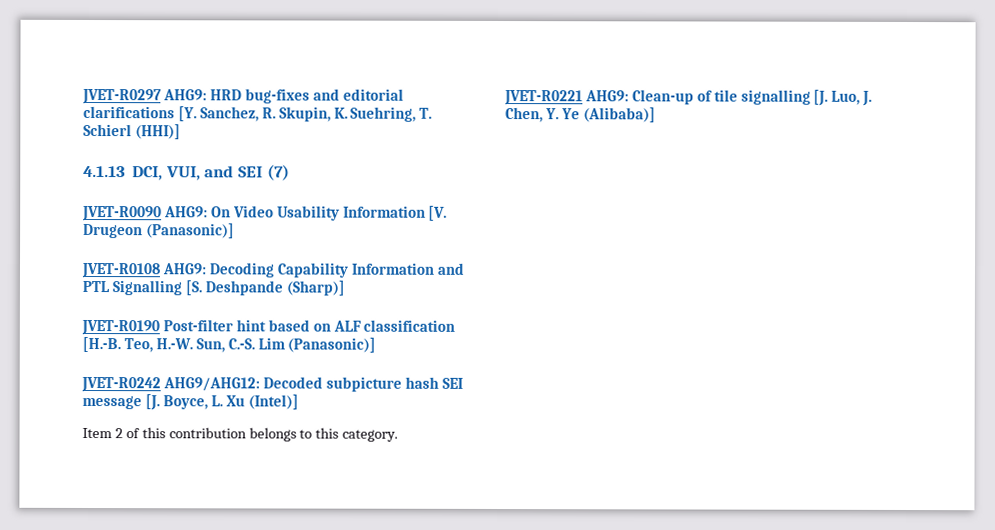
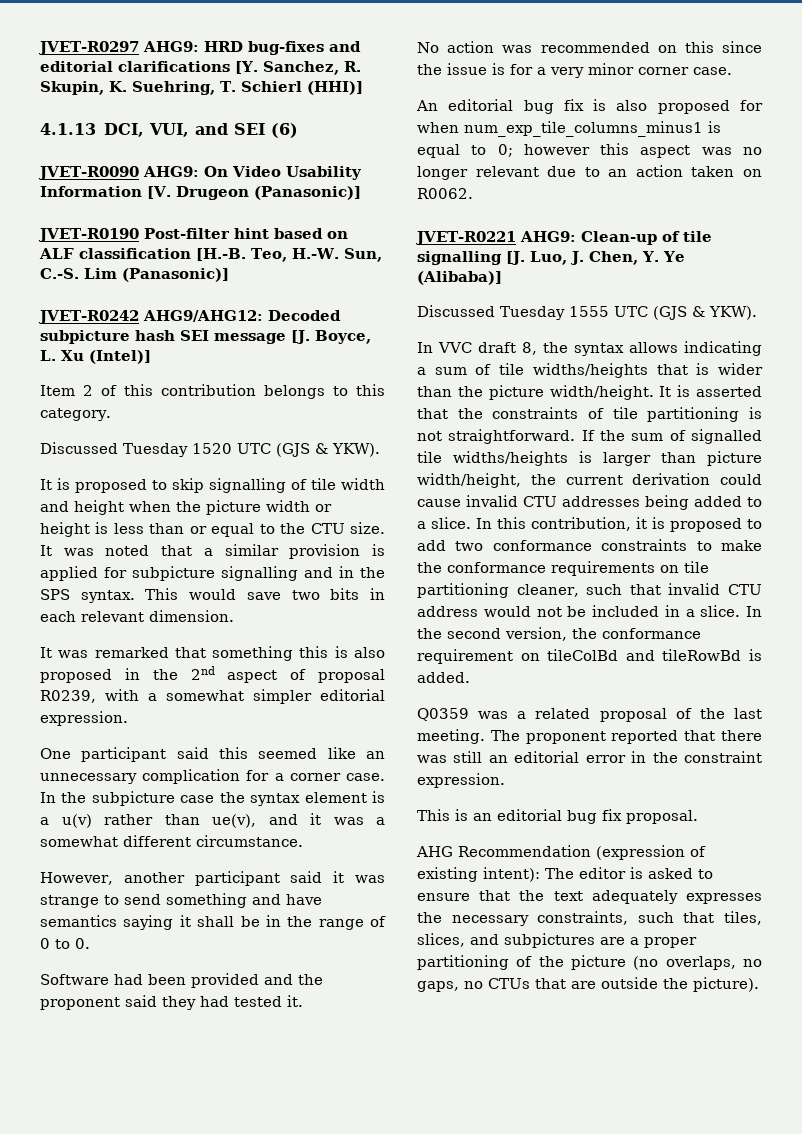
[266,164,290,181] (7) -> [270,123,298,138] (6)
[81,262,465,279] [82,280,345,296] // JVET-R0108 AHG9: Decoding Capability Information and PTL Signalling [S. Deshpande (Sharp)] -> (361, 193) none
(399, 435) none -> [40,442,380,457] [40,478,385,493] [40,500,332,515] [40,522,386,537] [40,544,386,559] [40,566,385,581] [40,588,386,603] [40,610,234,622] [40,646,385,661] [40,666,385,683] [40,689,385,704] [40,711,128,726] [40,747,385,762] [40,769,385,784] [40,791,385,806] [40,813,385,828] [40,835,303,847] [40,871,385,886] [40,893,322,908] [40,915,386,930] [40,938,90,949] [40,973,323,988] [40,995,303,1010] [417,41,762,53] [417,63,732,78] [416,99,763,114] [417,121,721,137] [417,143,762,158] [417,165,762,180] [417,188,473,199] // Discussed Tuesday 1520 UTC (GJS & YKW). // It is proposed to skip signalling of tile width and height when the picture width or height is less than or equal to the CTU size. It was noted that a similar provision is applied for subpicture signalling and in the SPS syntax. This would save two bits in each relevant dimension. // It was remarked that something this is also proposed in the 2nd aspect of proposal R0239, with a somewhat simpler editorial expression. // One participant said this seemed like an unnecessary complication for a corner case. In the subpicture case the syntax element is a u(v) rather than ue(v), and it was a somewhat different circumstance. // However, another participant said it was strange to send something and have semantics saying it shall be in the range of 0 to 0. // Software had been provided and the proponent said they had tested it. // No action was recommended on this since the issue is for a very minor corner case. // An editorial bug fix is also proposed for when num_exp_tile_columns_minus1 is equal to 0; however this aspect was no longer relevant due to an action taken on R0062.
(656, 115) none -> [417,305,757,320] [417,341,762,356] [417,363,763,378] [417,385,762,400] [417,407,762,422] [417,429,762,444] [417,451,762,466] [417,473,762,488] [417,495,762,510] [417,517,762,532] [417,539,762,551] [417,561,709,576] [417,583,762,598] [417,605,762,617] [417,627,701,641] [417,649,762,664] [417,672,470,683] [417,708,762,722] [417,729,762,744] [417,751,762,763] [417,773,505,788] [417,809,698,824] [416,845,706,860] [417,867,713,882] [417,890,762,904] [417,911,762,926] [417,933,697,948] [417,955,762,970] [417,977,759,992] // Discussed Tuesday 1555 UTC (GJS & YKW). // In VVC draft 8, the syntax allows indicating a sum of tile widths/heights that is wider than the picture width/height. It is asserted that the constraints of tile partitioning is not straightforward. If the sum of signalled tile widths/heights is larger than picture width/height, the current derivation could cause invalid CTU addresses being added to a slice. In this contribution, it is proposed to add two conformance constraints to make the conformance requirements on tile partitioning cleaner, such that invalid CTU address would not be included in a slice. In the second version, the conformance requirement on tileColBd and tileRowBd is added. // Q0359 was a related proposal of the last meeting. The proponent reported that there was still an editorial error in the constraint expression. // This is an editorial bug fix proposal. // AHG Recommendation (expression of existing intent): The editor is asked to ensure that the text adequately expresses the necessary constraints, such that tiles, slices, and subpictures are a proper partitioning of the picture (no overlaps, no gaps, no CTUs that are outside the picture).

